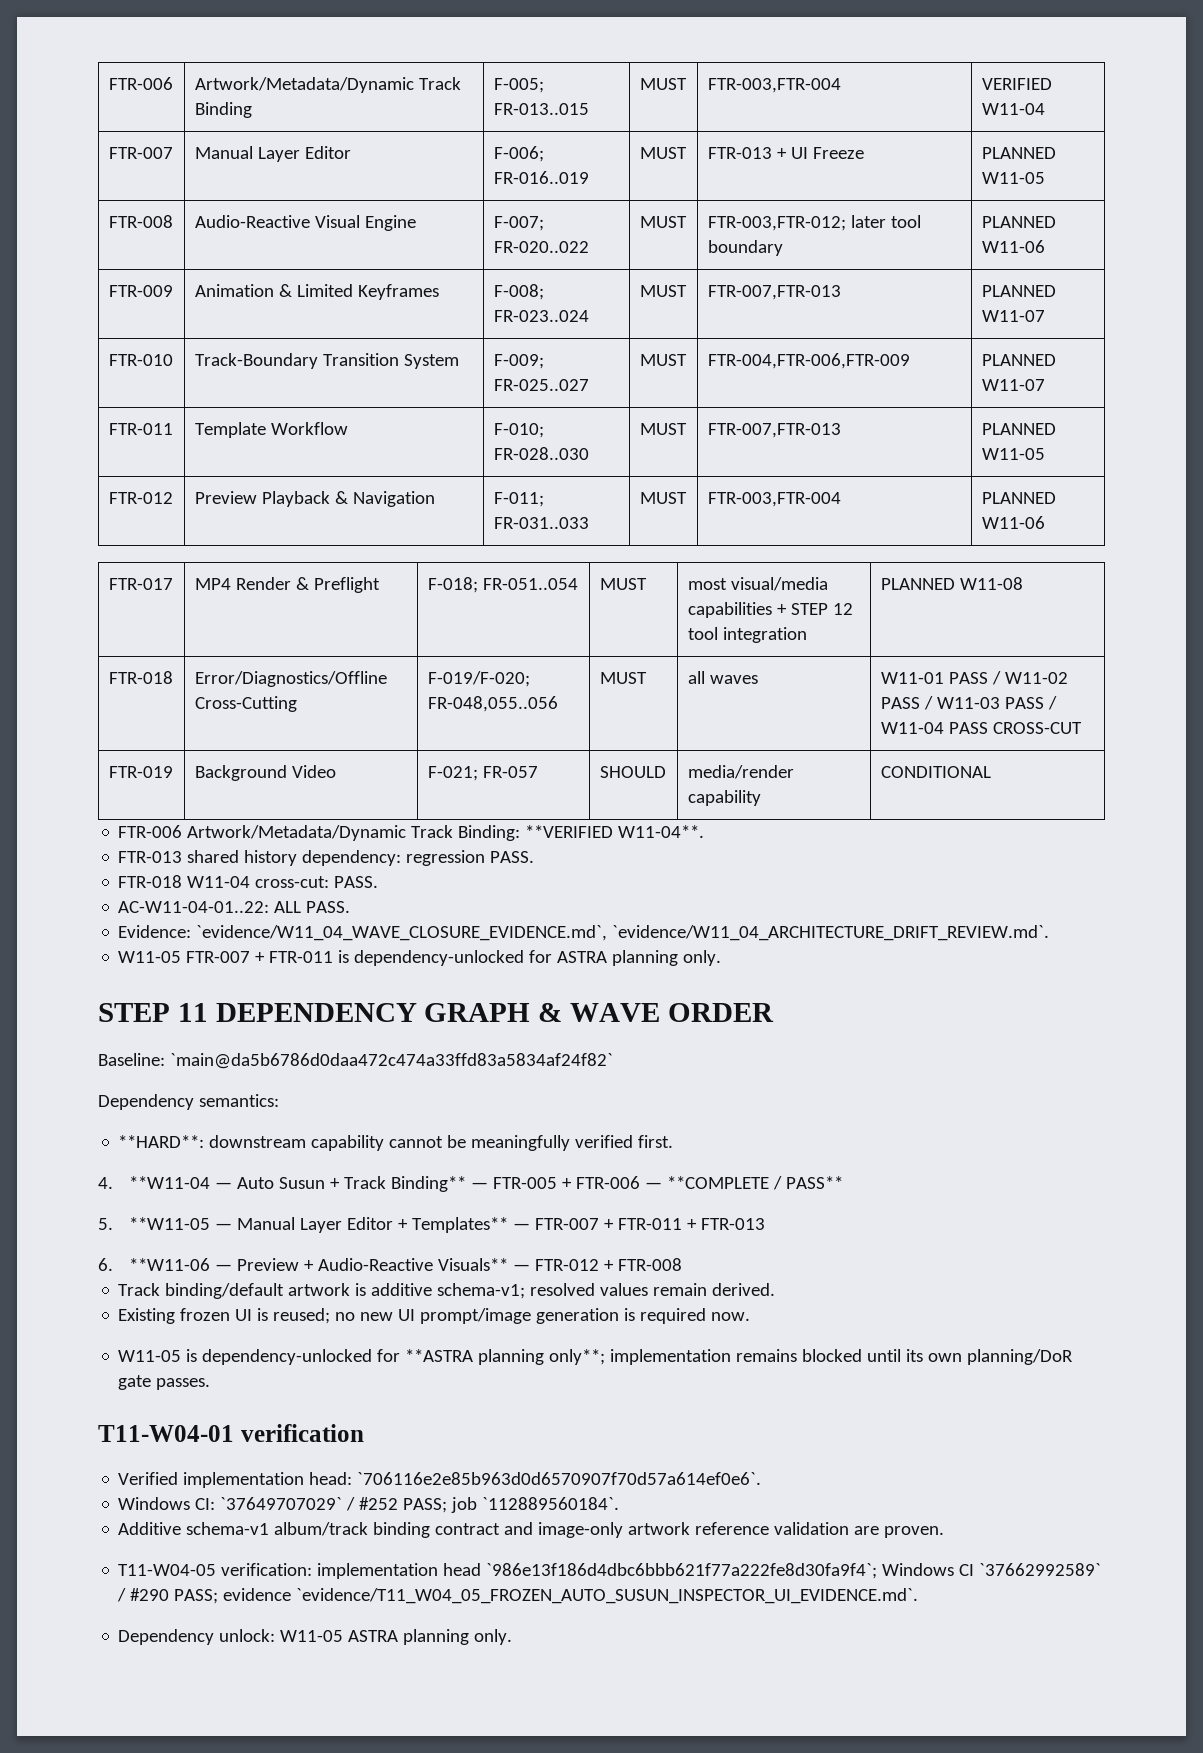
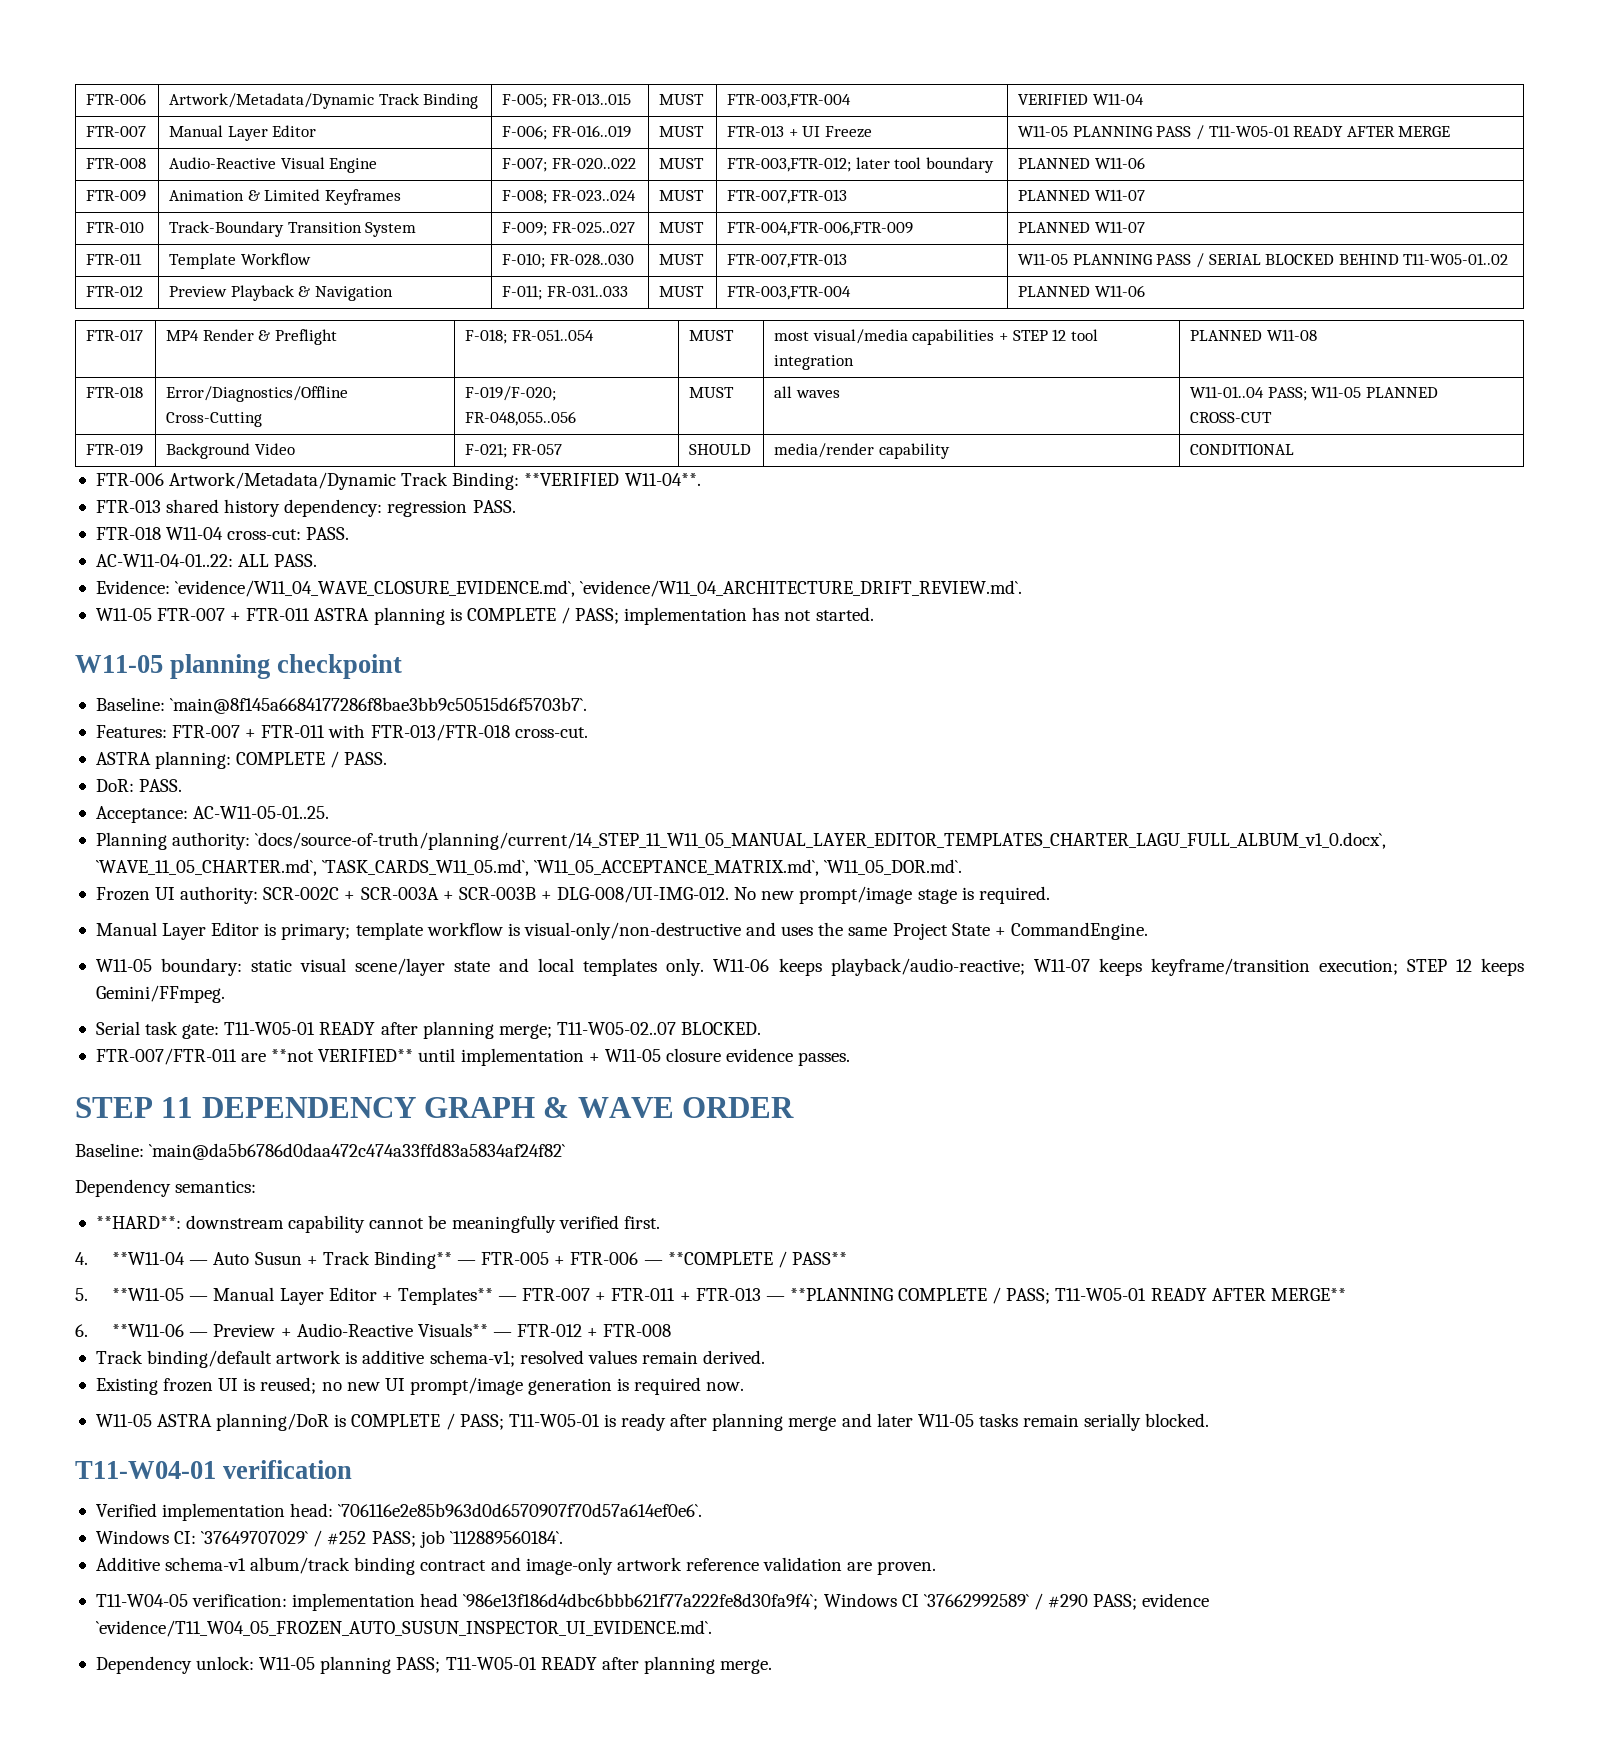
[981,147,1056,159] [981,172,1045,184] PLANNED W11-05 -> [1018,125,1451,140] W11-05 PLANNING PASS / T11-W05-01 READY AFTER MERGE
[981,423,1056,435] [981,448,1045,460] PLANNED W11-05 -> [1018,253,1509,268] W11-05 PLANNING PASS / SERIAL BLOCKED BEHIND T11-W05-01..02
[880,671,1068,685] [880,696,1057,710] [880,722,988,734] W11-01 PASS / W11-02 PASS / W11-03 PASS / W11-04 PASS -> [1190,386,1438,401] W11-01..04 PASS; W11-05 PLANNED
[338,950,722,966] is dependency-unlocked for ASTRA planning only. -> [314,607,874,625] [75,654,403,679] [95,697,588,714] [95,724,588,741] [95,751,388,769] [95,779,183,792] [95,806,330,823] [95,832,1387,850] [95,859,963,876] [95,886,1050,904] [95,922,1148,940] [95,958,1524,976] [95,985,225,1003] [95,1021,762,1039] [95,1048,851,1066] ASTRA planning is COMPLETE / PASS; implementation has not started. // W11-05 planning checkpoint // Baseline: `main@8f145a6684177286f8bae3bb9c50515d6f5703b7`. // Features: FTR-007 + FTR-011 with FTR-013/FTR-018 cross-cut. // ASTRA planning: COMPLETE / PASS. // DoR: PASS. // Acceptance: AC-W11-05-01..25. // Planning authority: `docs/source-of-truth/planning/current/14_STEP_11_W11_05_MANUAL_LAYER_EDITOR_TEMPLATES_CHARTER_LAGU_FULL_ALBUM_v1_0.docx`, `WAVE_11_05_CHARTER.md`, `TASK_CARDS_W11_05.md`, `W11_05_ACCEPTANCE_MATRIX.md`, `W11_05_DOR.md`. // Frozen UI authority: SCR-002C + SCR-003A + SCR-003B + DLG-008/UI-IMG-012. No new prompt/image stage is required. // Manual Layer Editor is primary; template workflow is visual-only/non-destructive and uses the same Project State + CommandEngine. // W11-05 boundary: static visual scene/layer state and local templates only. W11-06 keeps playback/audio-reactive; W11-07 keeps keyframe/transition execution; STEP 12 keeps Gemini/FFmpeg. // Serial task gate: T11-W05-01 READY after planning merge; T11-W05-02..07 BLOCKED. // FTR-007/FTR-011 are **not VERIFIED** until implementation + W11-05 closure evidence passes.
(765, 1224) none -> [765,1287,1346,1304] — **PLANNING COMPLETE / PASS; T11-W05-01 READY AFTER MERGE**
[186,1349,1074,1365] [118,1375,211,1390] is dependency-unlocked for **ASTRA planning only**; implementation remains blocked until its own planning/DoR gate passes. -> [157,1413,1210,1431] ASTRA planning/DoR is COMPLETE / PASS; T11-W05-01 is ready after planning merge and later W11-05 tasks remain serially blocked.
[348,1629,513,1645] ASTRA planning only. -> [320,1656,773,1674] planning PASS; T11-W05-01 READY after planning merge.

